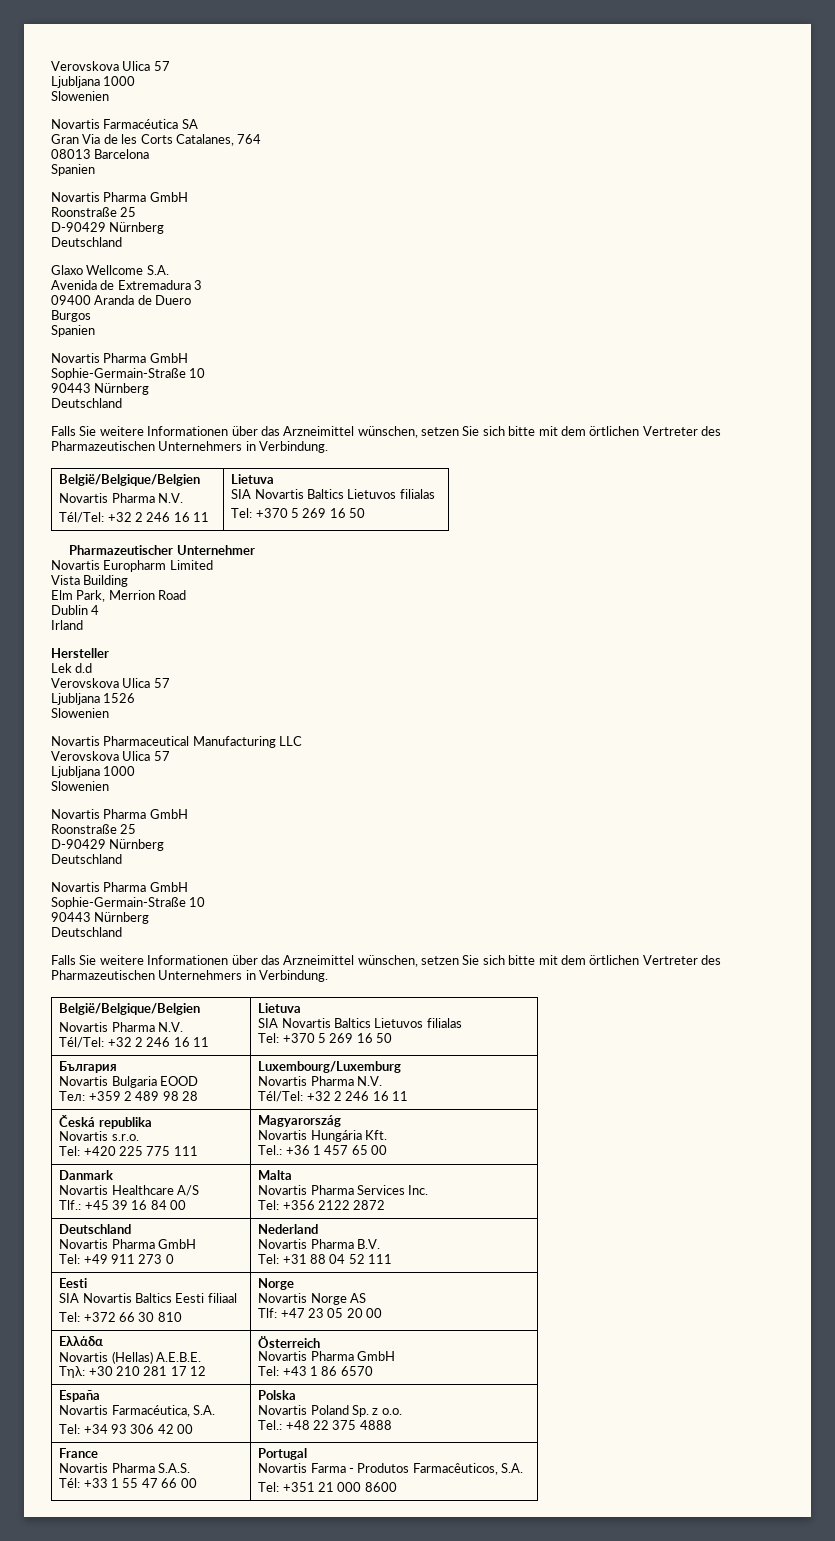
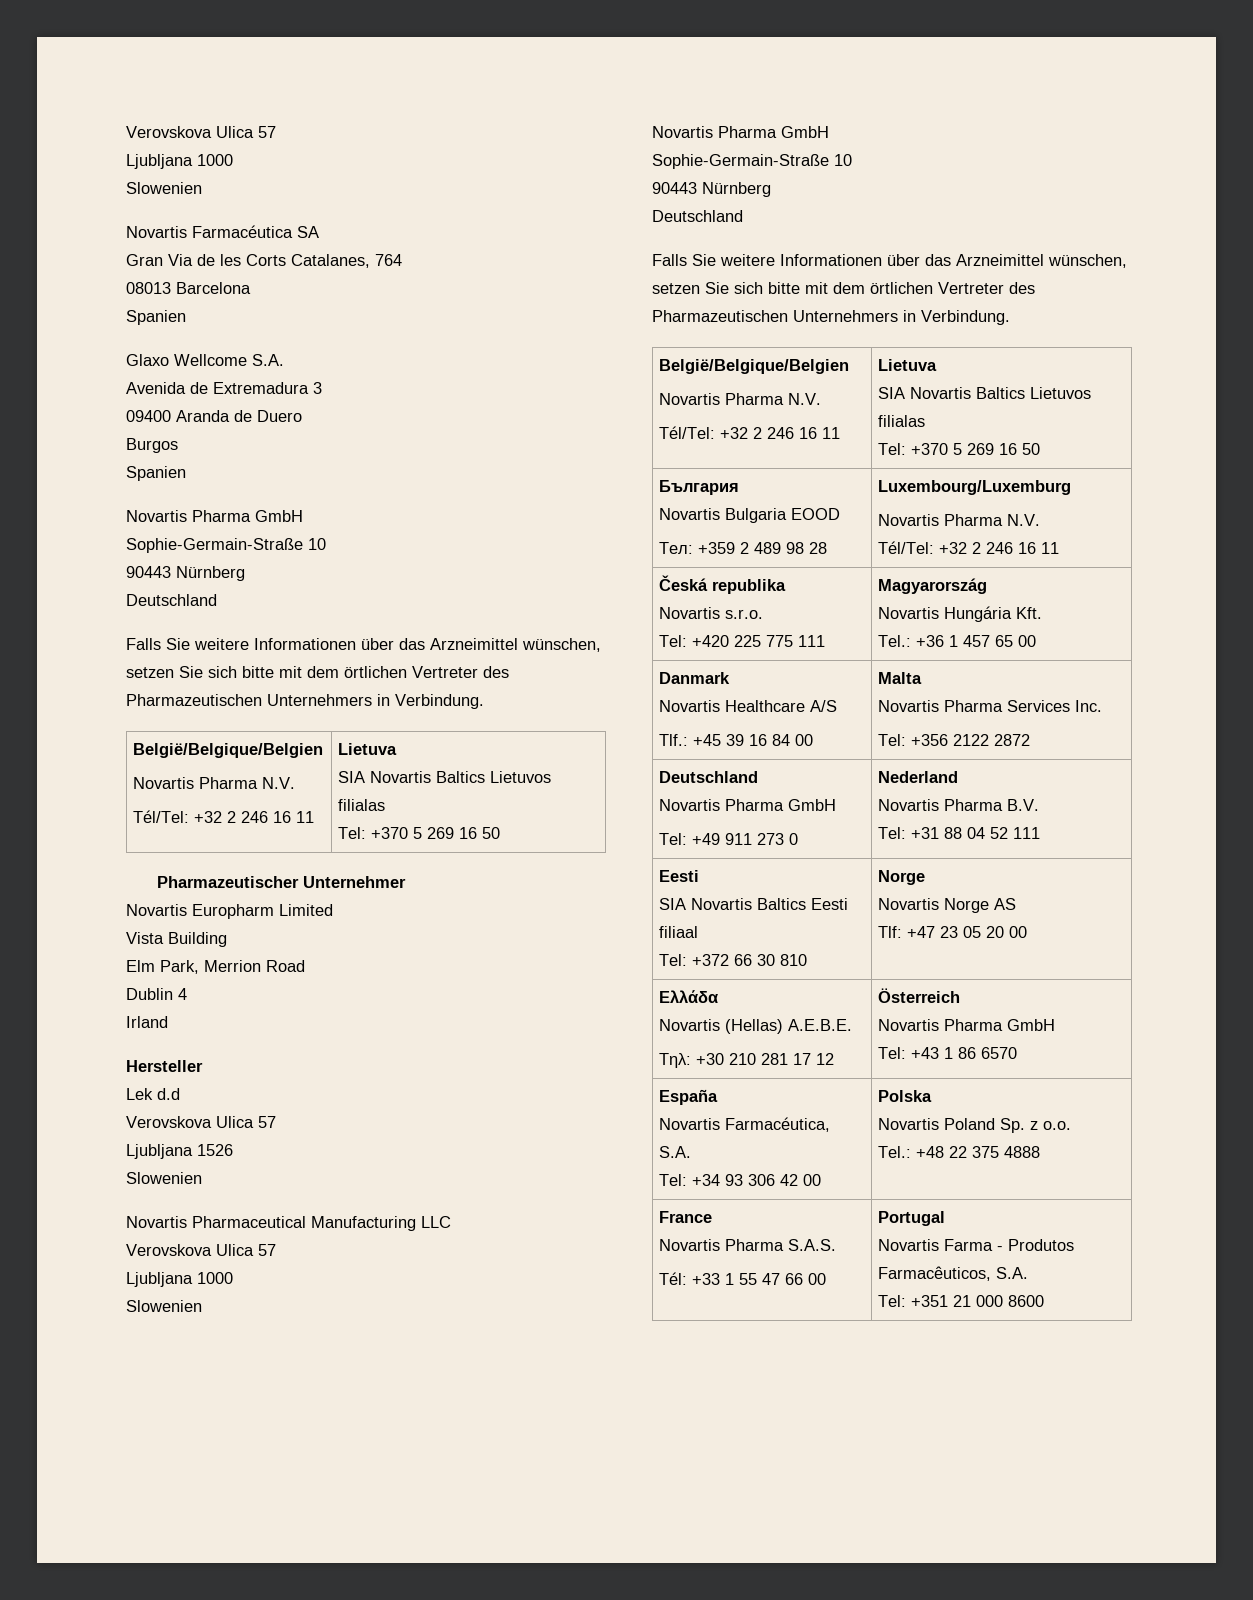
[51,192,188,202] [51,207,137,217] [51,222,165,234] [51,237,122,247] // Novartis Pharma GmbH // Roonstraße 25 // D-90429 Nürnberg // Deutschland -> (186, 317) none
[51,824,137,834] [51,839,165,851] [51,854,122,864] [51,882,188,892] // Roonstraße 25 // D-90429 Nürnberg // Deutschland // Novartis Pharma GmbH -> (829, 132) none

